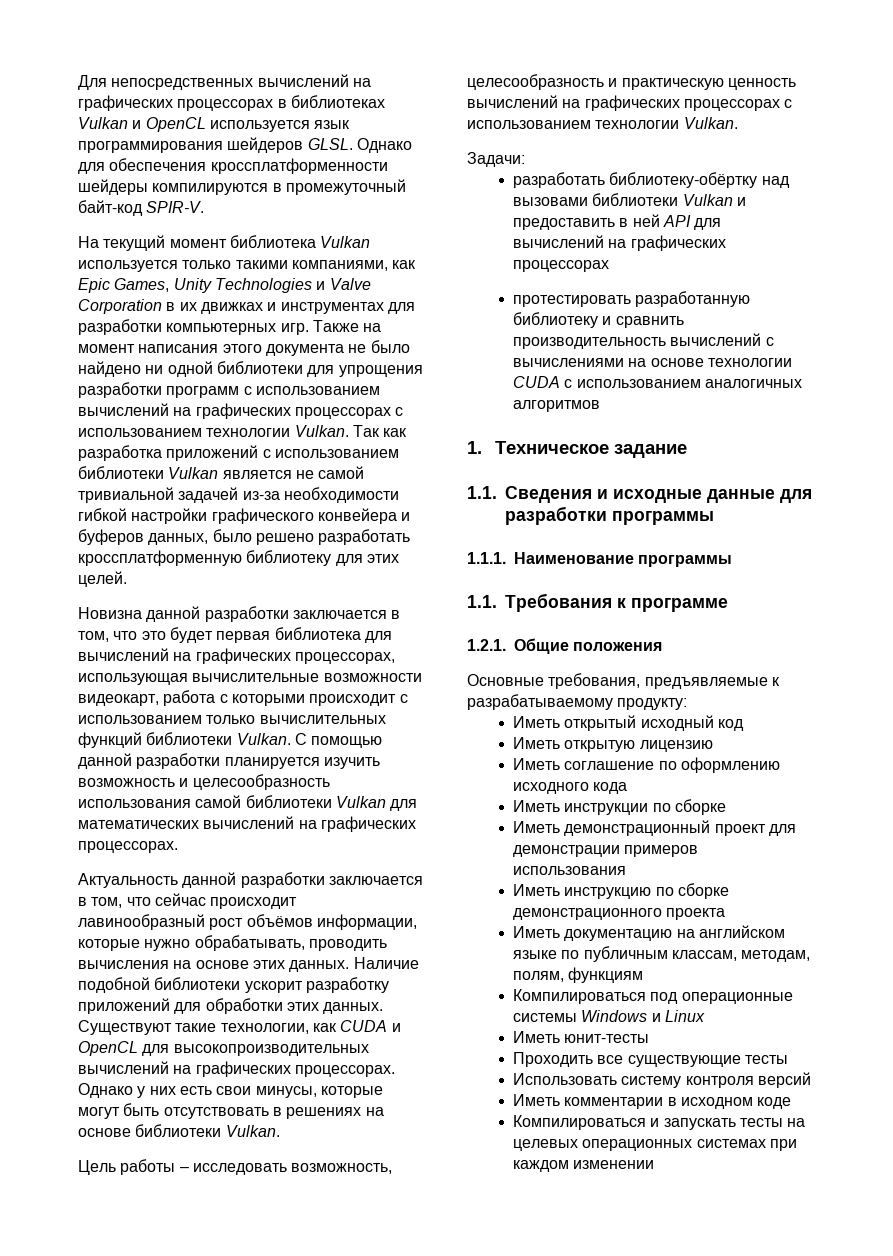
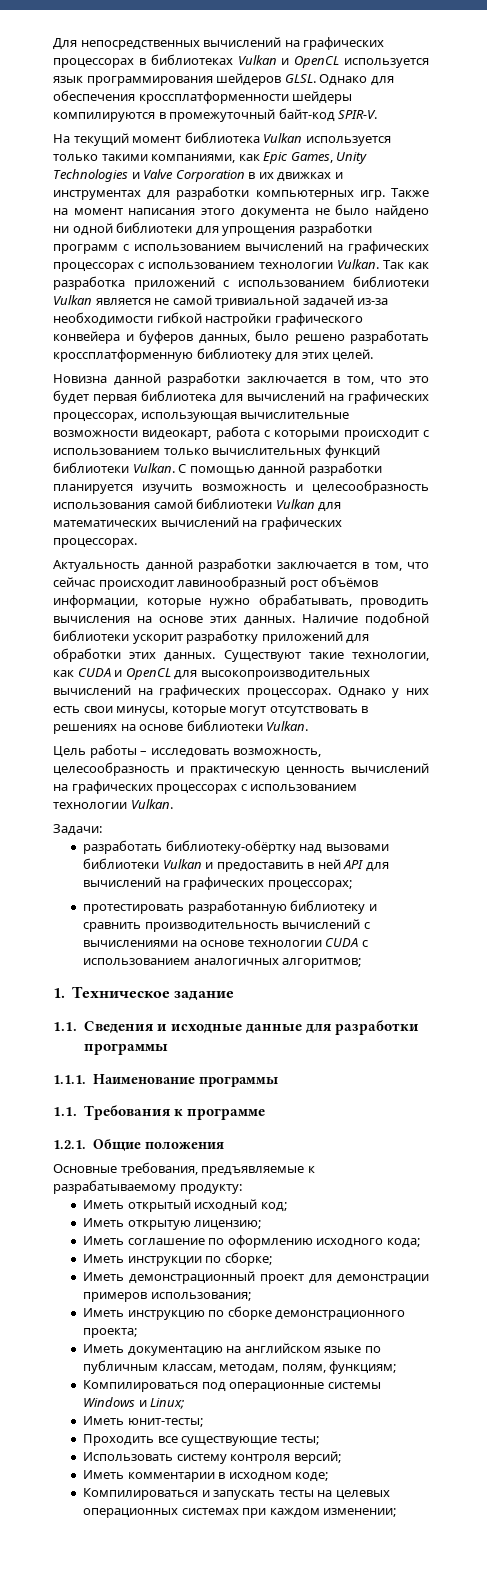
[123,1103,160,1116] быть -> (267, 711) none
[513,260,610,272] процессорах -> [267,880,352,890] процессорах;
[513,400,601,412] алгоритмов -> [282,958,362,968] алгоритмов;
[717,719,744,731] код -> [260,1202,287,1212] код;
[639,740,713,752] лицензию -> [194,1220,262,1230] лицензию;
[593,782,628,794] кода -> [386,1238,420,1248] кода;
[674,799,726,815] сборке -> [224,1252,272,1266] сборке;
[513,866,627,875] использования -> [150,1292,251,1301] использования;
[666,908,726,920] проекта -> [83,1328,138,1338] проекта;
[568,967,644,983] функциям -> [329,1361,397,1374] функциям;
[664,1010,705,1022] [513,1031,650,1043] Linux // Иметь юнит-тесты -> [150,1398,185,1409] [83,1416,203,1427] Linux; // Иметь юнит-тесты;
[744,1055,788,1064] тесты -> [280,1436,319,1445] тесты;
[757,1072,811,1088] версий -> [293,1451,341,1464] версий;
[757,1097,792,1109] коде -> [295,1472,329,1482] коде;
[573,1160,655,1169] изменении -> [323,1508,397,1517] изменении;

